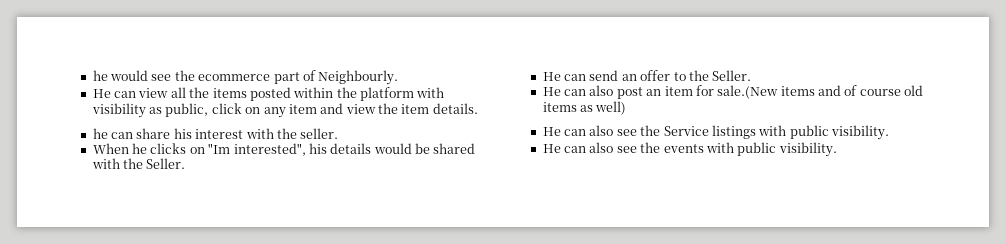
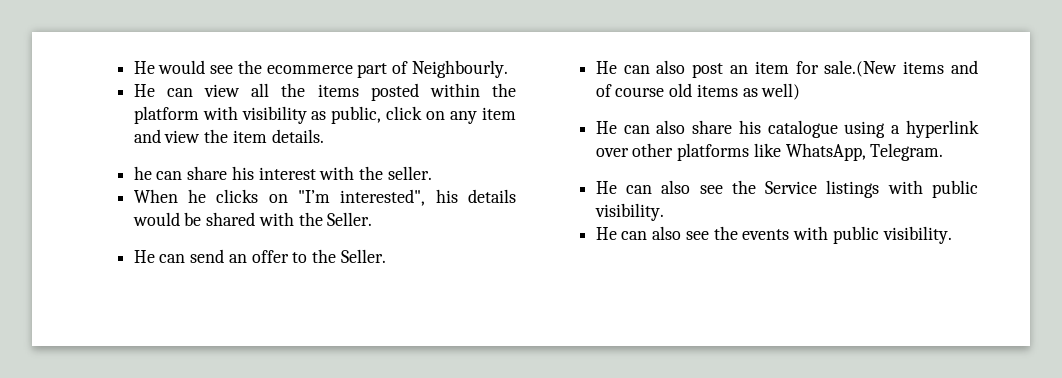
[92,70,108,81] he -> [133,61,155,74] He
[208,143,231,154] "Im -> [298,190,331,203] "I’m
(627, 108) none -> [595,120,979,138] [595,143,944,161] // He can also share his catalogue using a hyperlink over other platforms like WhatsApp, Telegram.

